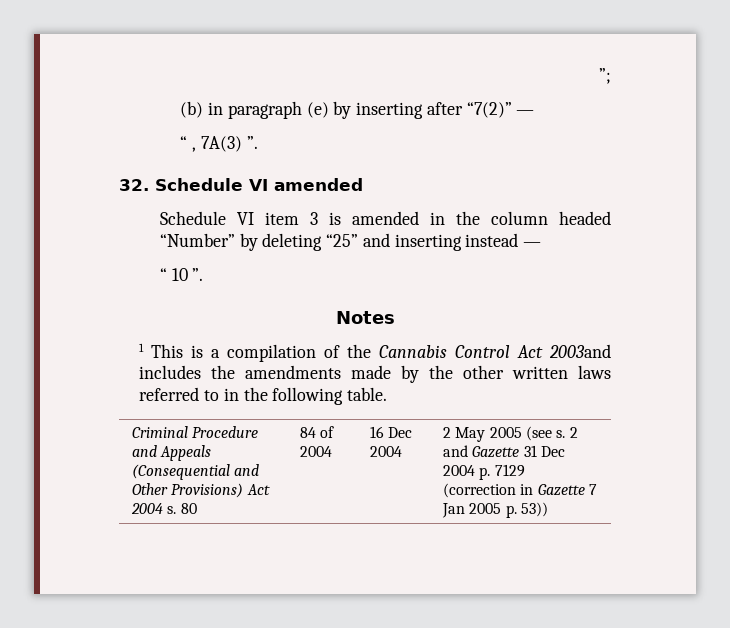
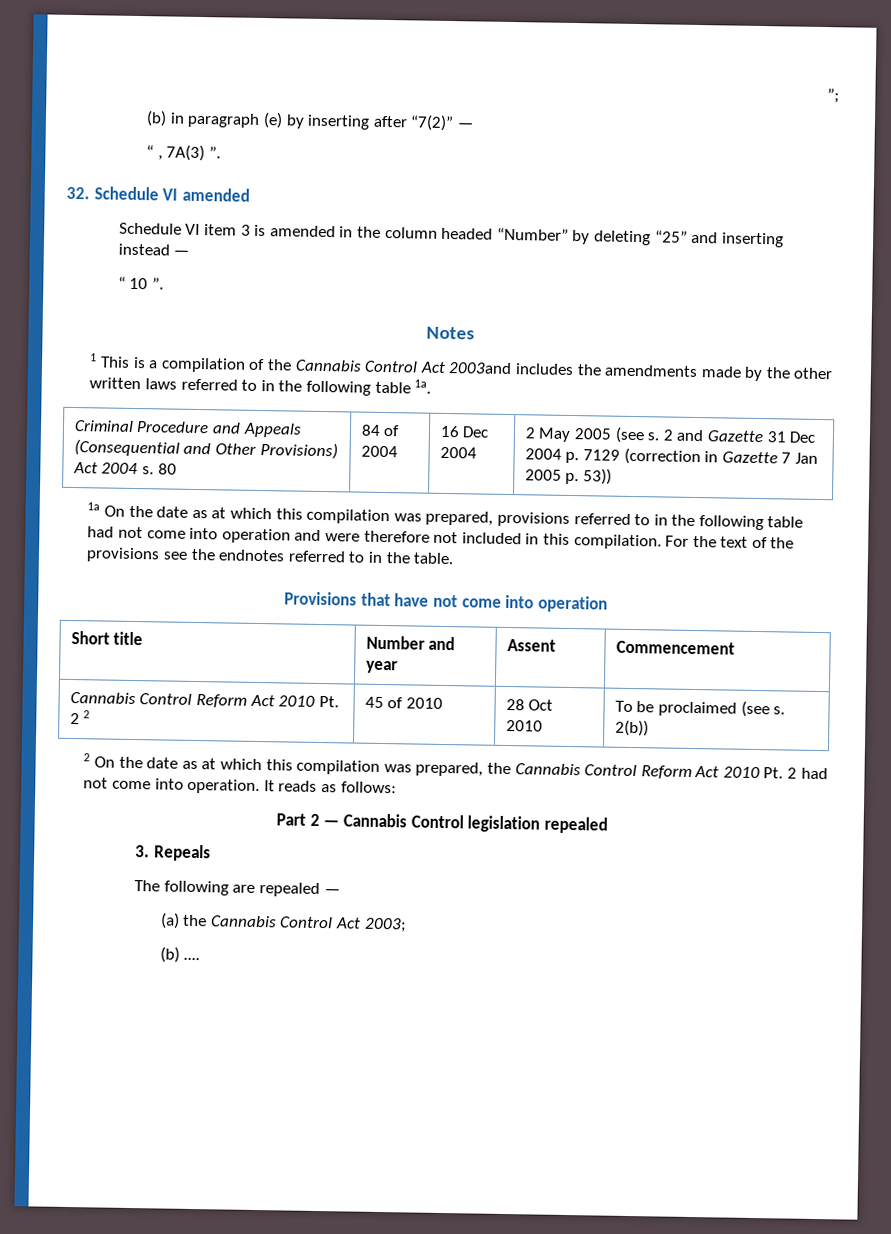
[347,387,388,401] table. -> [374,379,432,394] table 1a.
(549, 509) none -> [87,502,804,531] [87,526,795,550] [86,547,455,565] [284,591,608,613] [70,630,144,646] [365,635,456,651] [365,660,398,674] [506,638,556,652] [615,640,735,655] [69,691,339,708] [69,710,91,725] [364,696,443,709] [505,698,554,711] [505,719,543,732] [614,700,786,718] [614,719,649,737] [83,753,828,780] [83,777,397,795] [276,813,608,834] [135,844,211,862] [134,880,340,898] [159,912,407,933] [159,946,201,963] // 1a On the date as at which this compilation was prepared, provisions referred to in the following table had not come into operation and were therefore not included in this compilation. For the text of the provisions see the endnotes referred to in the table. // Provisions that have not come into operation // Short title | Number and year | Assent | Commencement // Cannabis Control Reform Act 2010 Pt. 2 2 | 45 of 2010 | 28 Oct 2010 | To be proclaimed (see s. 2(b)) // 2 On the date as at which this compilation was prepared, the Cannabis Control Reform Act 2010 Pt. 2 had not come into operation. It reads as follows: // Part 2 — Cannabis Control legislation repealed // 3. Repeals // The following are repealed — // (a) the Cannabis Control Act 2003; // (b) ....

